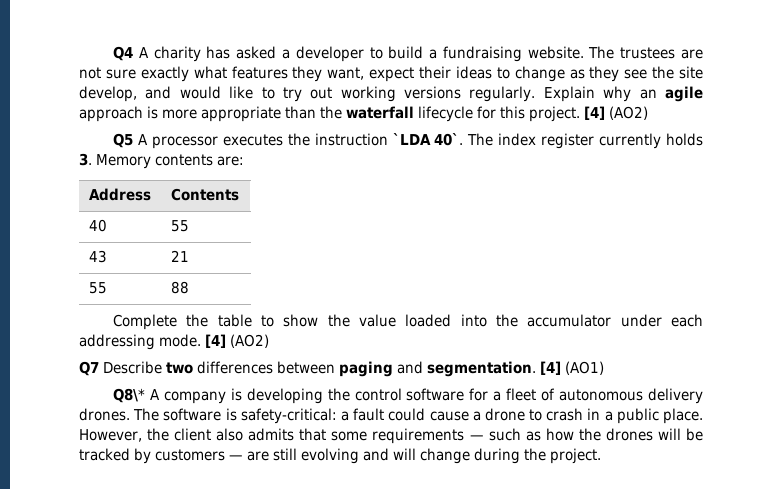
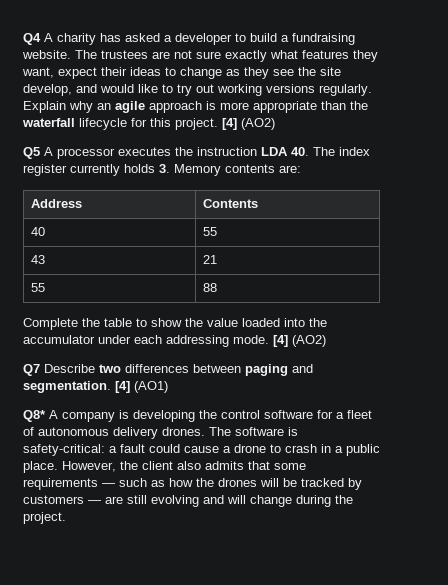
[392,133,464,146] `LDA 40`. -> [261,147,309,156] LDA 40.
[113,388,146,403] Q8\* -> [23,410,46,422] Q8*

